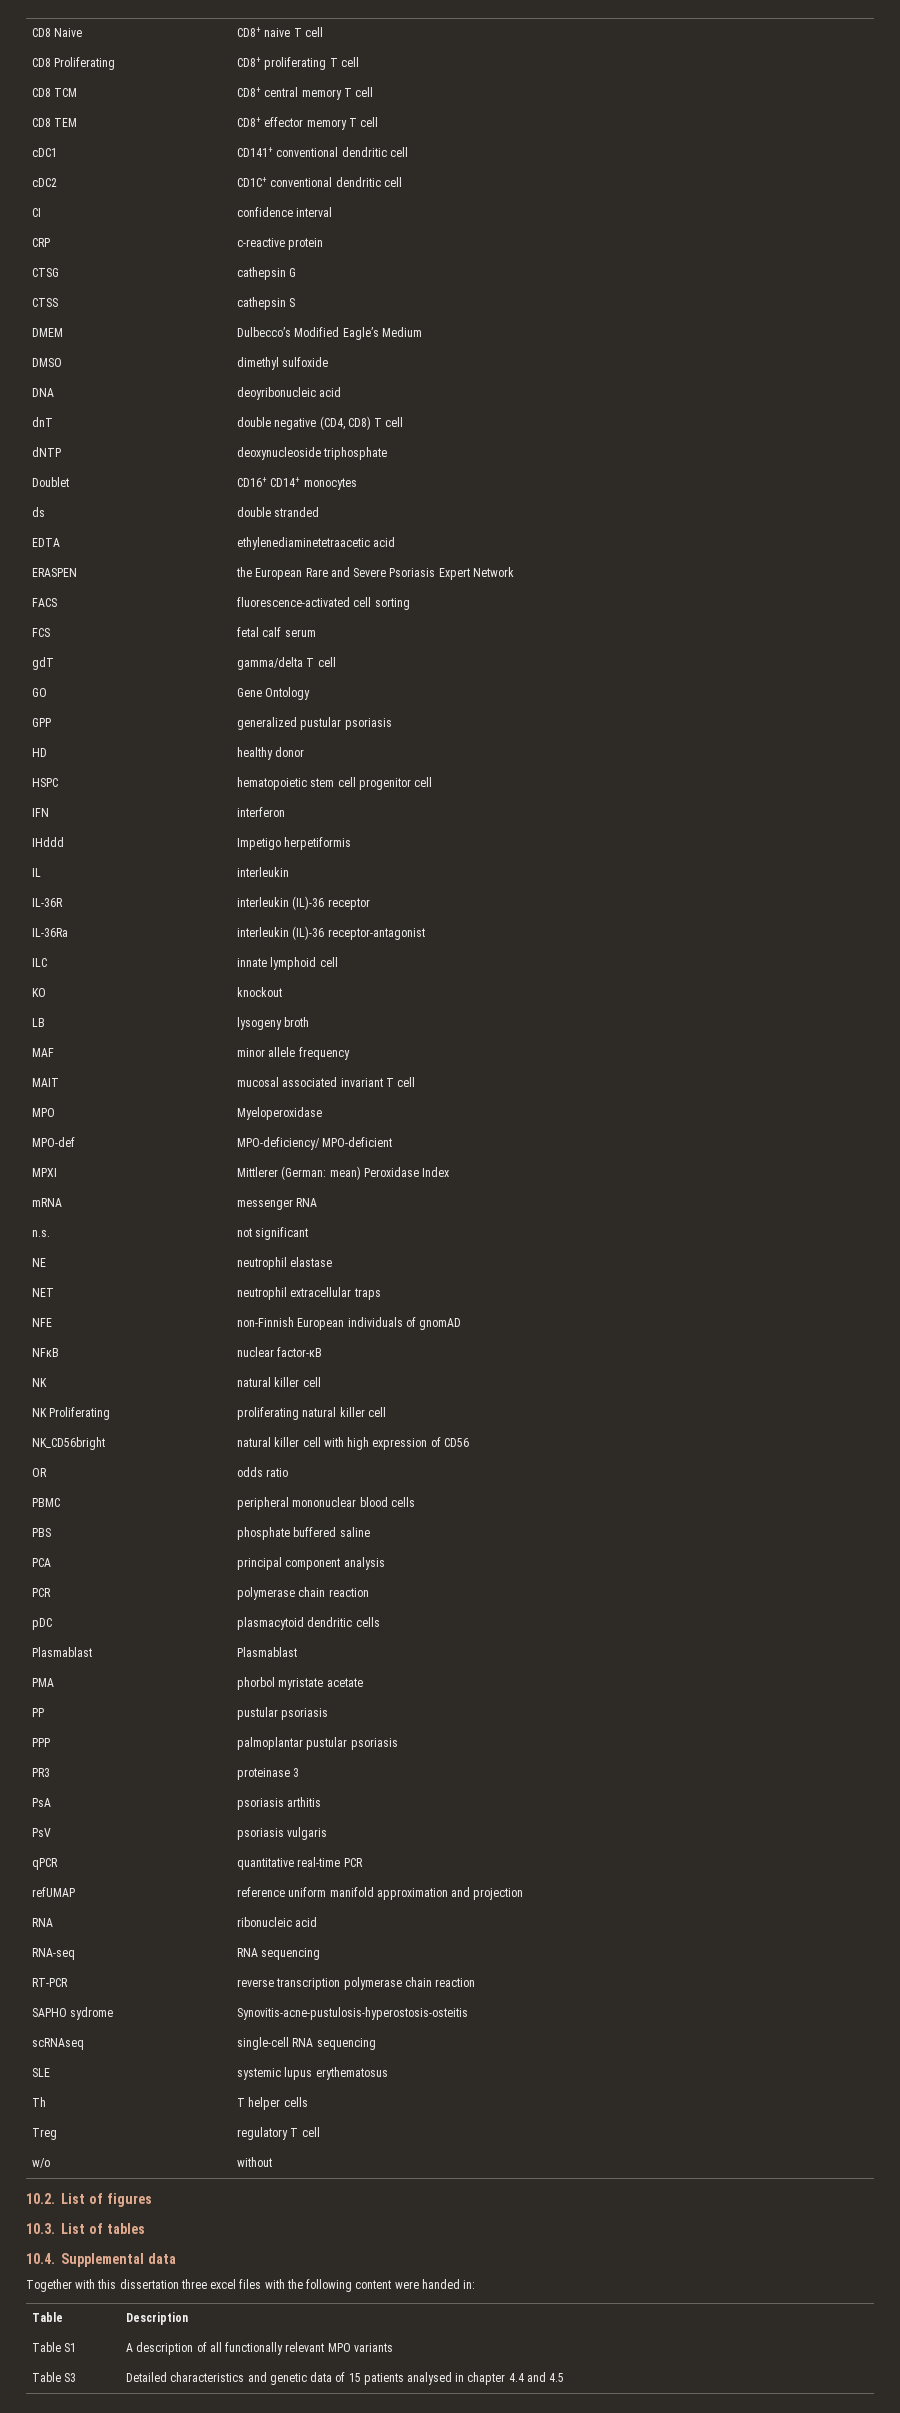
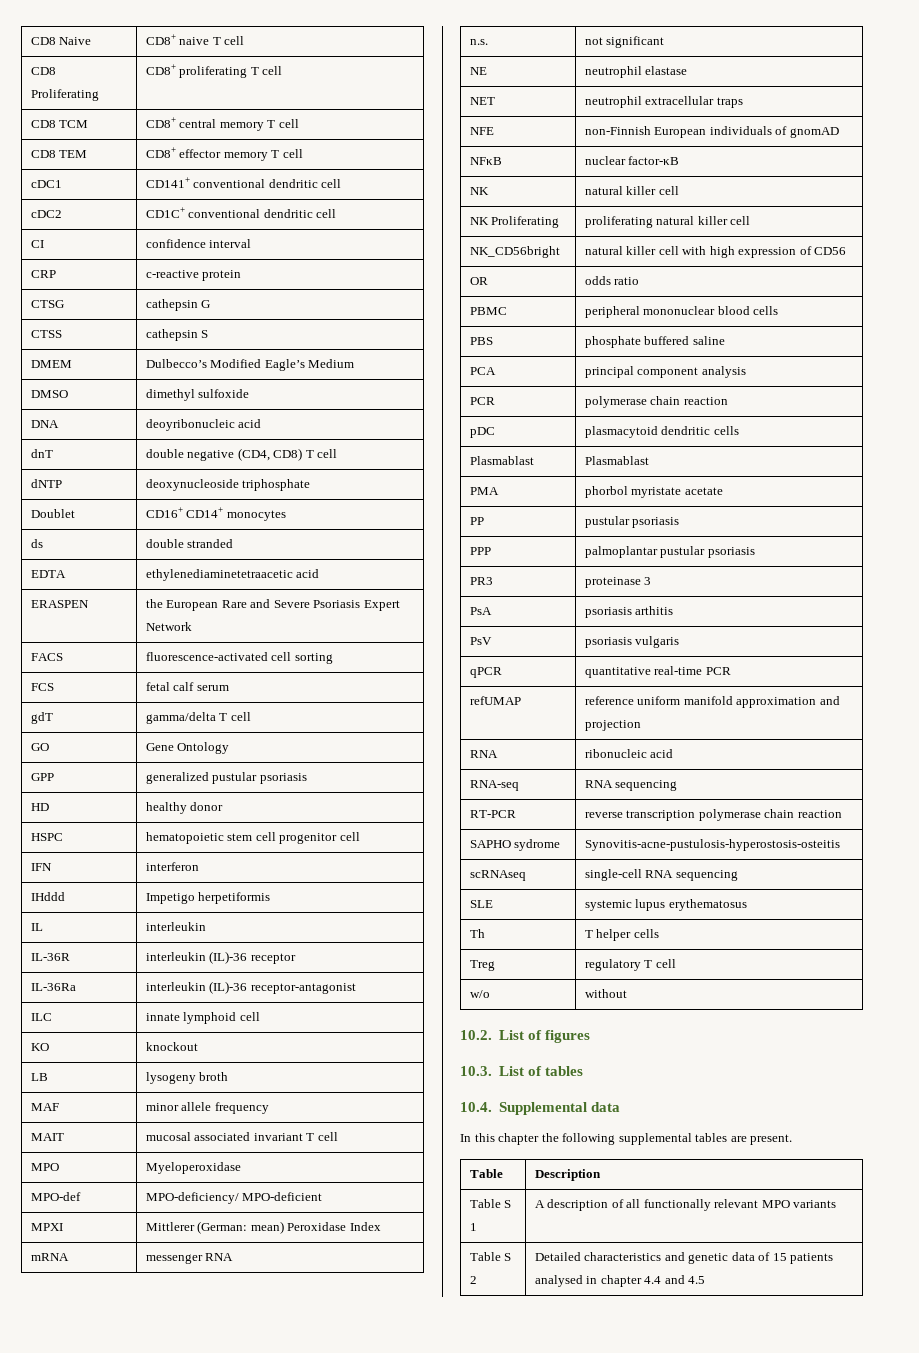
[26,2279,476,2292] Together with this dissertation three excel files with the following content were handed in: -> [460,1133,793,1145] In this chapter the following supplemental tables are present.
[64,2343,77,2352] S1 -> [504,1200,512,1208] [469,1223,477,1231] S 1
[64,2373,77,2382] S3 -> [504,1253,512,1261] [469,1276,477,1284] S 2

